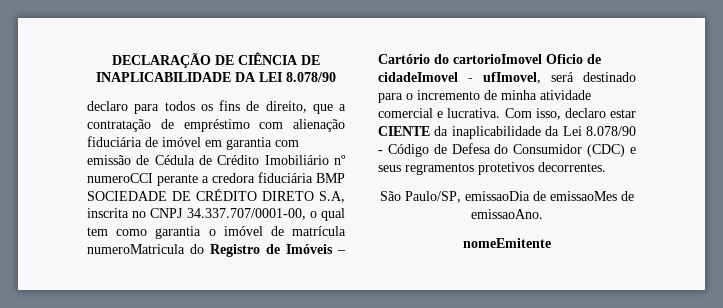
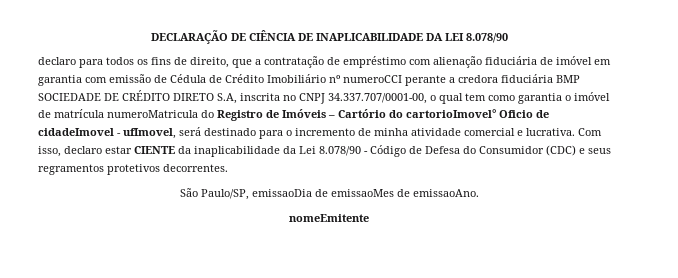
[453,54,542,64] cartorioImovel -> [406,109,496,118] cartorioImovel°

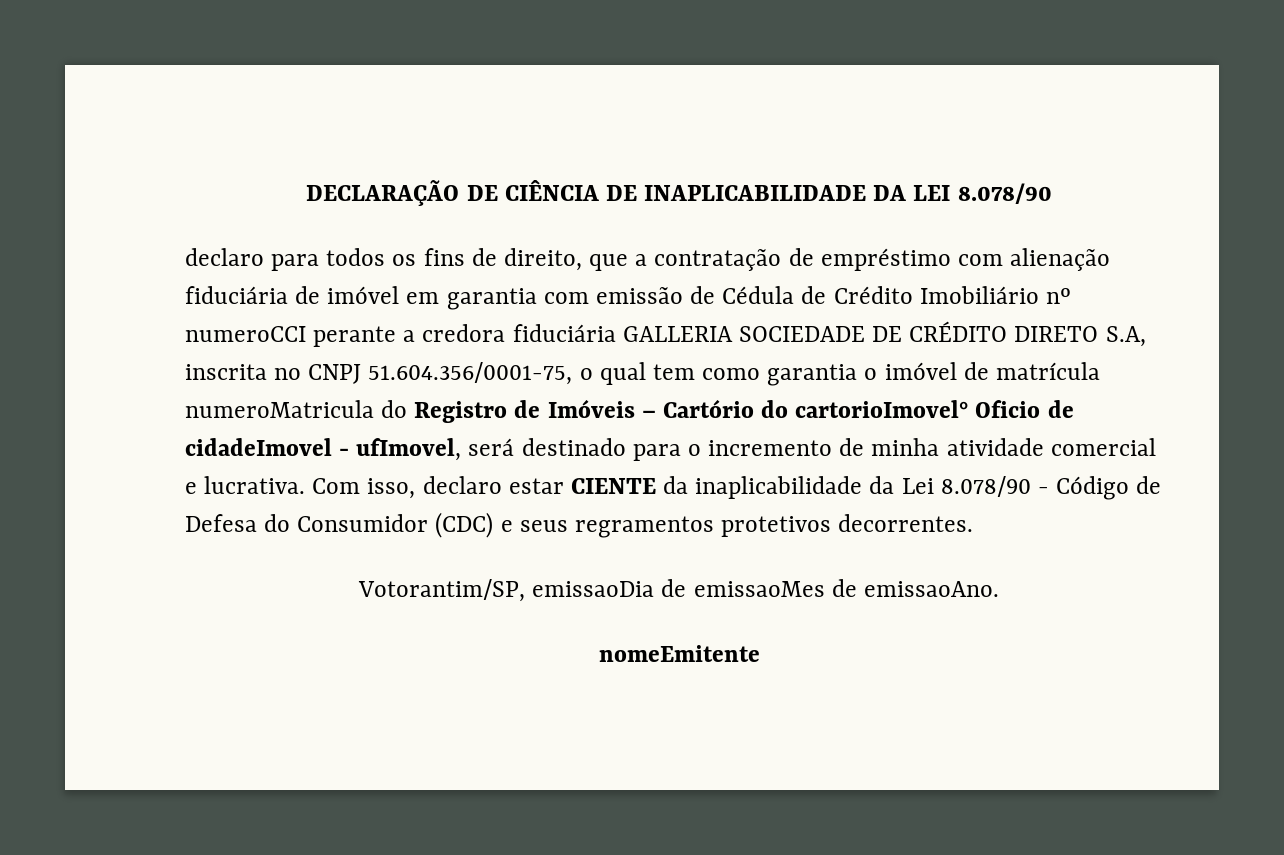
[556,75,580,83] BMP -> [622,326,733,342] GALLERIA
[328,93,427,104] 34.337.707/0001-00, -> [368,362,573,385] 51.604.356/0001-75,
[179,188,249,200] São Paulo/SP, -> [358,579,526,602] Votorantim/SP,

